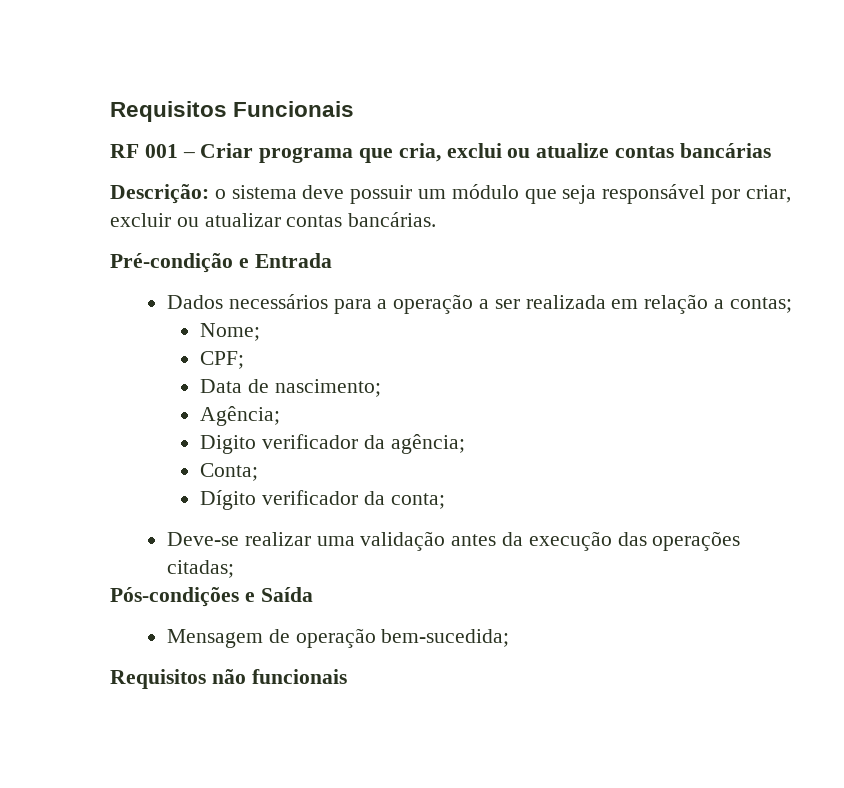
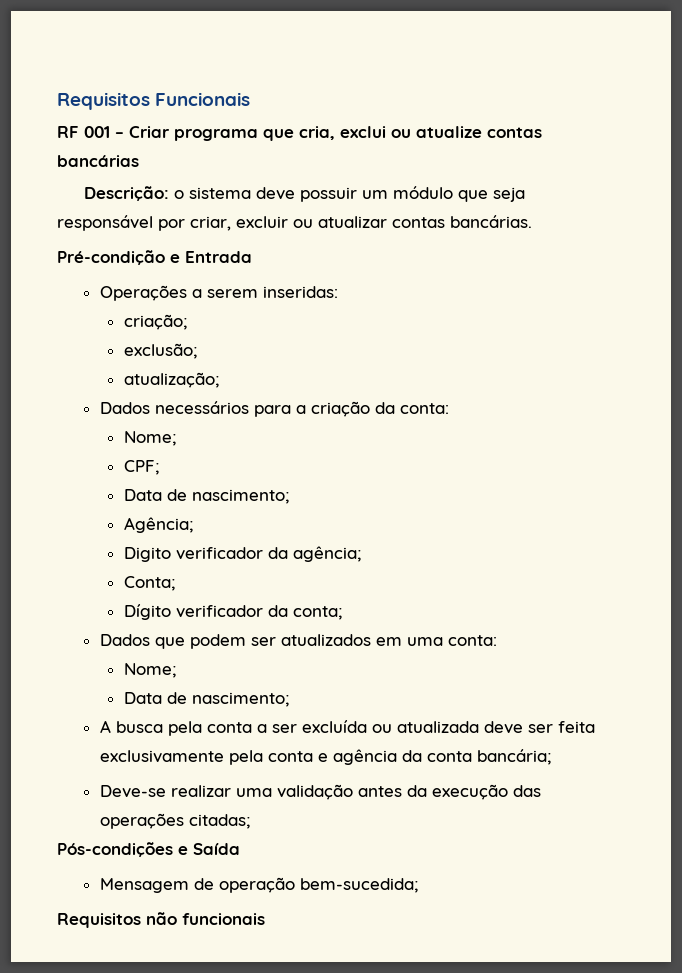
[167,294,792,314] Dados necessários para a operação a ser realizada em relação a contas; -> [99,285,338,301] [123,314,187,330] [123,343,197,359] [123,372,219,388] [99,401,449,417] Operações a serem inseridas: // criação; // exclusão; // atualização; // Dados necessários para a criação da conta:
(445, 501) none -> [99,634,497,649] [123,663,176,678] [123,692,289,707] [99,720,595,736] [99,749,551,765] // Dados que podem ser atualizados em uma conta: // Nome; // Data de nascimento; // A busca pela conta a ser excluída ou atualizada deve ser feita exclusivamente pela conta e agência da conta bancária;

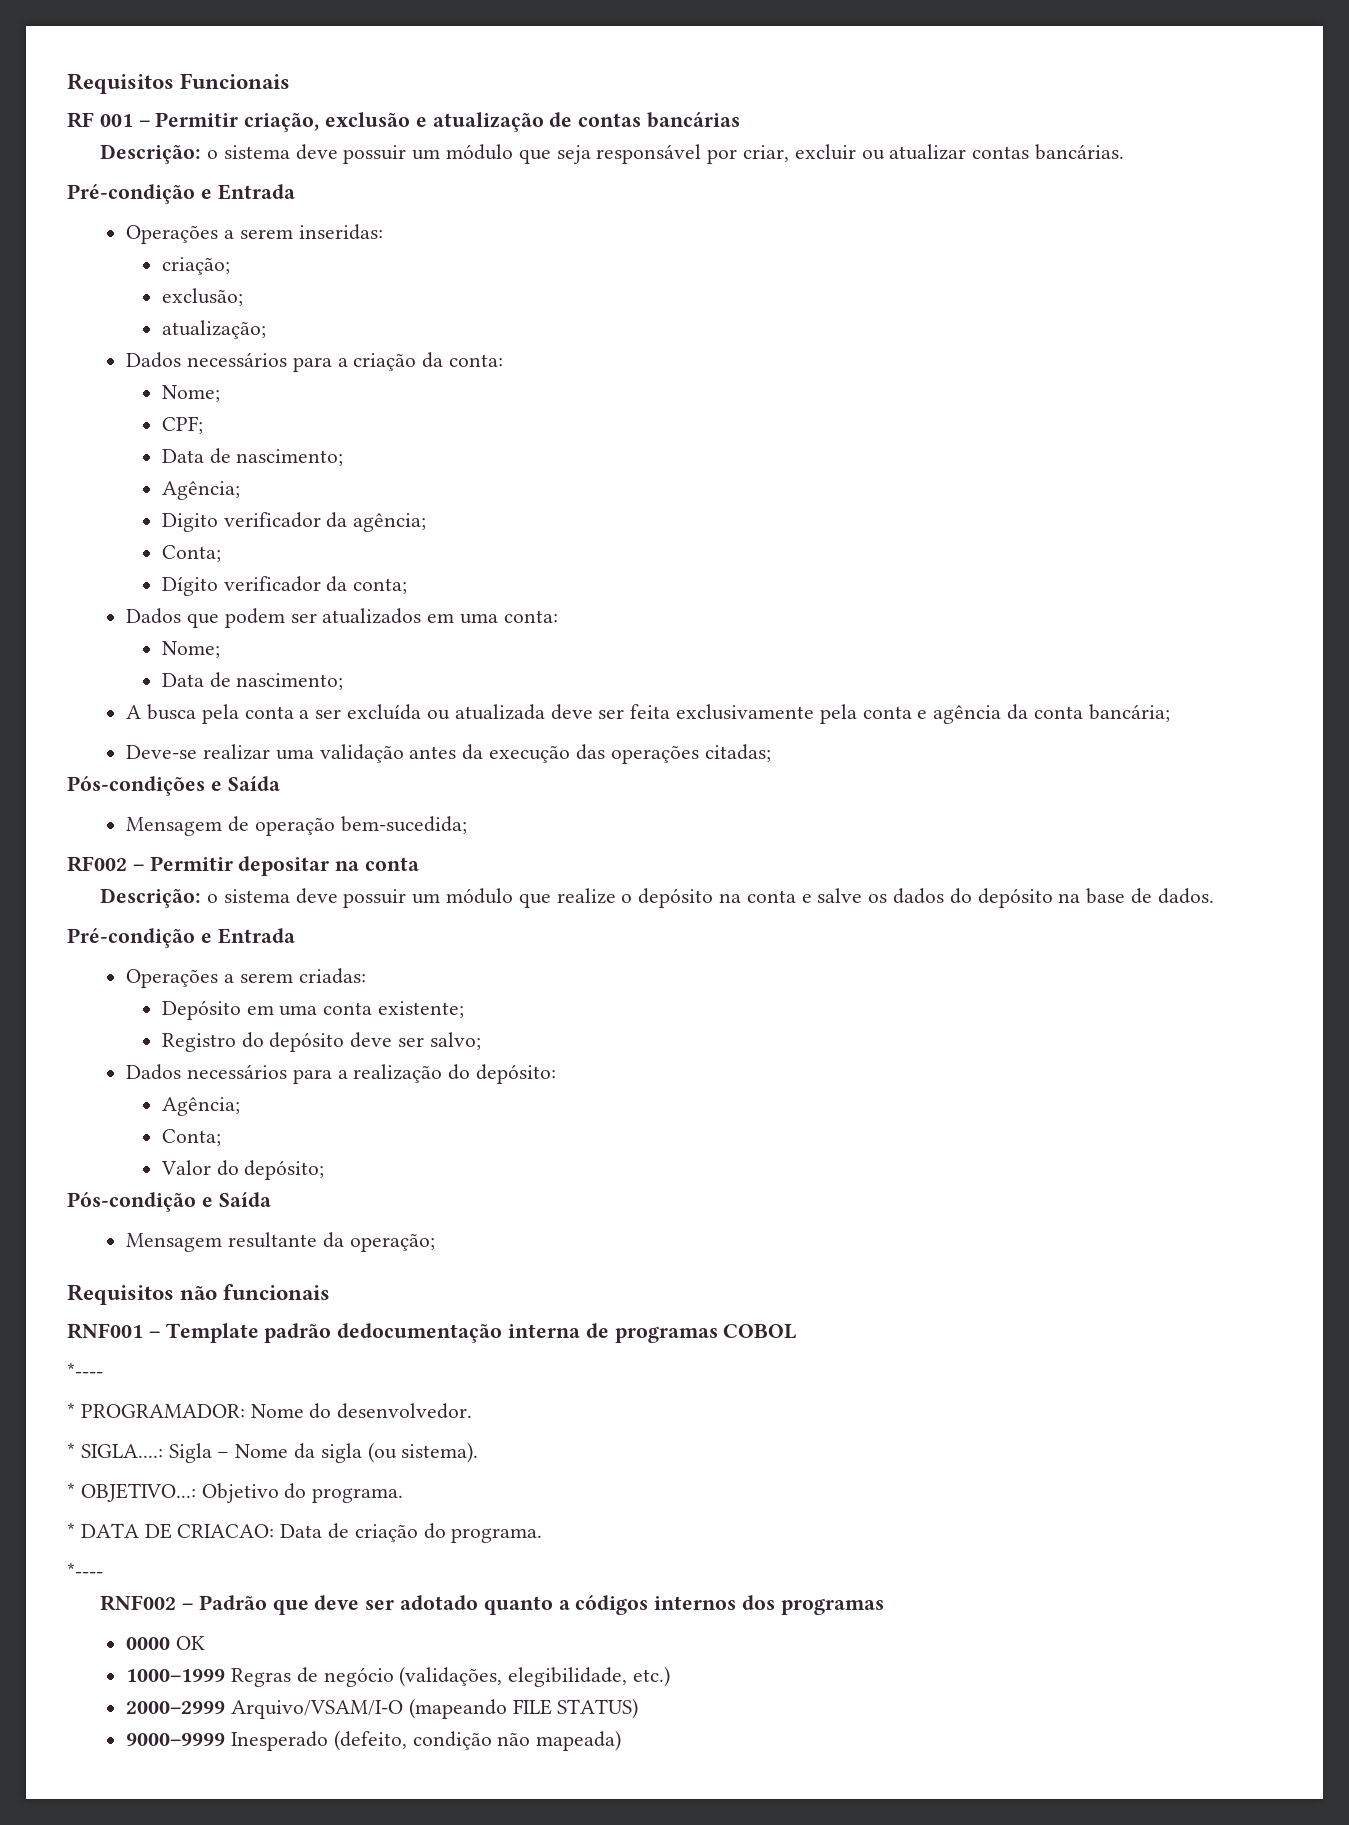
[129,126,482,141] Criar programa que cria, exclui ou atualize -> [155,112,573,132] Permitir criação, exclusão e atualização de
[57,912,265,928] Requisitos não funcionais -> [67,856,420,876] [100,888,1214,908] [67,928,295,948] [126,968,366,988] [161,1000,465,1020] [161,1032,481,1052] [126,1064,557,1084] [161,1097,240,1116] [161,1129,221,1146] [160,1160,325,1180] [67,1192,271,1212] [126,1232,435,1252] [67,1284,331,1305] [67,1323,797,1343] [67,1363,103,1378] [67,1403,473,1419] [67,1442,479,1463] [67,1483,404,1503] [67,1523,543,1543] [67,1563,103,1578] [100,1595,884,1615] [126,1636,206,1650] [126,1666,671,1687] [126,1698,639,1719] [126,1730,622,1751] RF002 – Permitir depositar na conta // Descrição: o sistema deve possuir um módulo que realize o depósito na conta e salve os dados do depósito na base de dados. // Pré-condição e Entrada // Operações a serem criadas: // Depósito em uma conta existente; // Registro do depósito deve ser salvo; // Dados necessários para a realização do depósito: // Agência; // Conta; // Valor do depósito; // Pós-condição e Saída // Mensagem resultante da operação; // Requisitos não funcionais // RNF001 – Template padrão dedocumentação interna de programas COBOL // *---- // * PROGRAMADOR: Nome do desenvolvedor. // * SIGLA....: Sigla – Nome da sigla (ou sistema). // * OBJETIVO...: Objetivo do programa. // * DATA DE CRIACAO: Data de criação do programa. // *---- // RNF002 – Padrão que deve ser adotado quanto a códigos internos dos programas // 0000 OK // 1000–1999 Regras de negócio (validações, elegibilidade, etc.) // 2000–2999 Arquivo/VSAM/I-O (mapeando FILE STATUS) // 9000–9999 Inesperado (defeito, condição não mapeada)

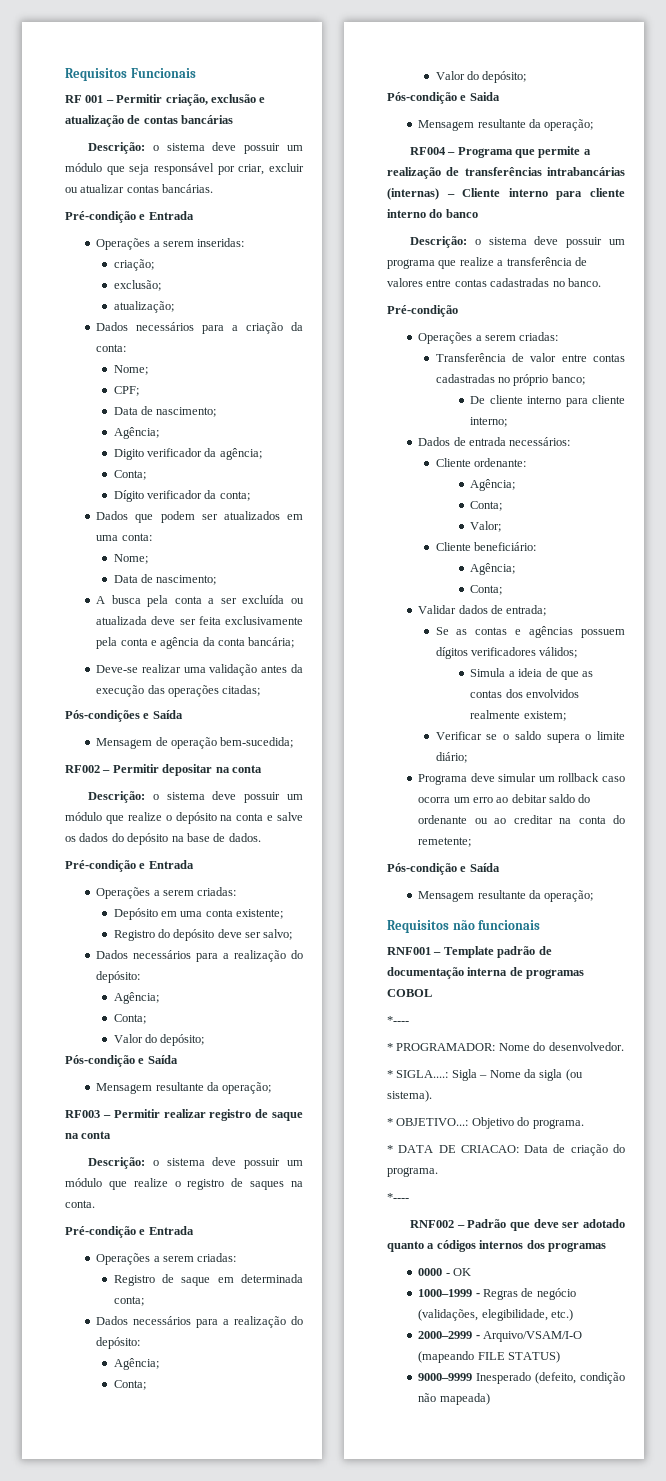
(435, 1242) none -> [65,1109,303,1121] [65,1131,112,1139] [87,1157,303,1169] [65,1178,303,1190] [65,1200,95,1208] [65,1226,194,1238] [96,1253,237,1265] [113,1274,303,1286] [113,1296,144,1306] [96,1316,303,1328] [96,1337,141,1349] [113,1358,159,1370] [113,1380,146,1390] [435,71,527,83] [387,92,500,104] [418,119,594,131] [409,146,591,158] [387,167,625,179] [387,188,625,200] [387,209,478,218] [409,236,625,248] [387,257,587,269] [387,278,601,287] [387,305,458,317] [418,332,559,344] [435,353,625,362] [435,374,585,386] [470,395,625,407] [470,417,508,427] [418,437,571,446] [435,458,526,467] [470,479,516,491] [470,501,503,511] [470,521,502,532] [435,542,536,551] [470,563,516,575] [470,585,503,595] [418,605,547,616] [435,626,625,638] [435,647,578,659] [470,668,594,680] [470,689,580,698] [470,710,566,721] [435,731,625,743] [435,752,467,763] [418,773,625,785] [418,794,591,803] [418,815,625,824] [418,837,472,847] [387,863,500,875] [418,890,594,902] // RF003 – Permitir realizar registro de saque na conta // Descrição: o sistema deve possuir um módulo que realize o registro de saques na conta. // Pré-condição e Entrada // Operações a serem criadas: // Registro de saque em determinada conta; // Dados necessários para a realização do depósito: // Agência; // Conta; // Valor do depósito; // Pós-condição e Saida // Mensagem resultante da operação; // RF004 – Programa que permite a realização de transferências intrabancárias (internas) – Cliente interno para cliente interno do banco // Descrição: o sistema deve possuir um programa que realize a transferência de valores entre contas cadastradas no banco. // Pré-condição // Operações a serem criadas: // Transferência de valor entre contas cadastradas no próprio banco; // De cliente interno para cliente interno; // Dados de entrada necessários: // Cliente ordenante: // Agência; // Conta; // Valor; // Cliente beneficiário: // Agência; // Conta; // Validar dados de entrada; // Se as contas e agências possuem dígitos verificadores válidos; // Simula a ideia de que as contas dos envolvidos realmente existem; // Verificar se o saldo supera o limite diário; // Programa deve simular um rollback caso ocorra um erro ao debitar saldo do ordenante ou ao creditar na conta do remetente; // Pós-condição e Saída // Mensagem resultante da operação;
[337,1323,503,1343] dedocumentação -> [538,946,552,955] [387,967,464,979] de documentação
(171, 1643) none -> [445,1273,450,1276] -
(226, 1675) none -> [475,1293,480,1297] -
(226, 1707) none -> [475,1335,480,1339] -

